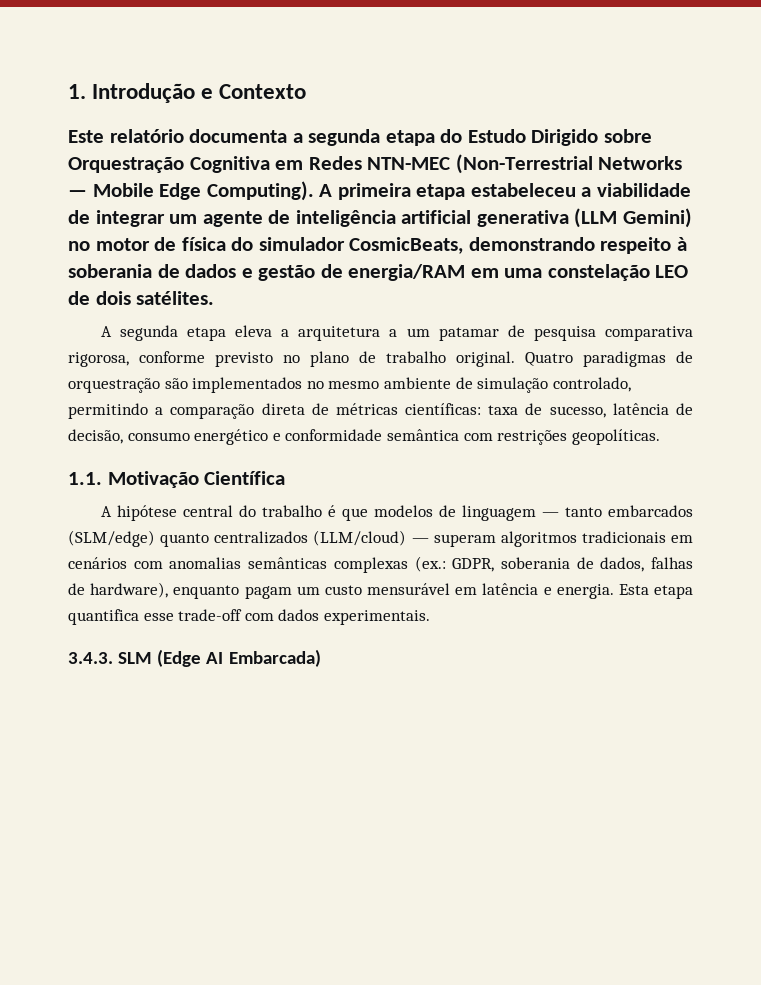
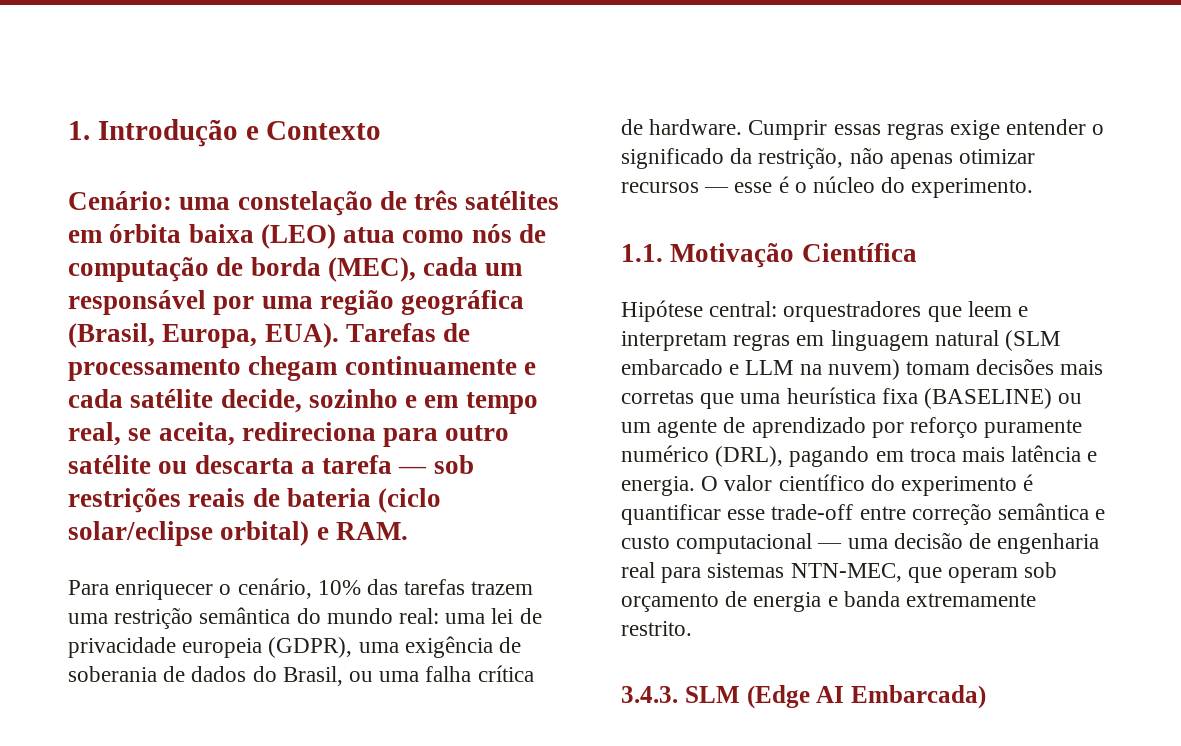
[68,129,652,146] [68,154,683,174] [68,181,691,201] [68,208,692,228] [68,237,687,254] [68,264,689,281] [68,291,215,305] [100,325,693,341] [68,351,693,367] [68,377,631,393] [68,403,693,419] [68,429,660,445] [68,471,286,488] [100,505,693,521] [68,530,693,547] [68,556,693,573] [68,582,693,599] [68,609,430,625] Este relatório documenta a segunda etapa do Estudo Dirigido sobre Orquestração Cognitiva em Redes NTN-MEC (Non-Terrestrial Networks — Mobile Edge Computing). A primeira etapa estabeleceu a viabilidade de integrar um agente de inteligência artificial generativa (LLM Gemini) no motor de física do simulador CosmicBeats, demonstrando respeito à soberania de dados e gestão de energia/RAM em uma constelação LEO de dois satélites. // A segunda etapa eleva a arquitetura a um patamar de pesquisa comparativa rigorosa, conforme previsto no plano de trabalho original. Quatro paradigmas de orquestração são implementados no mesmo ambiente de simulação controlado, permitindo a comparação direta de métricas científicas: taxa de sucesso, latência de decisão, consumo energético e conformidade semântica com restrições geopolíticas. // 1.1. Motivação Científica // A hipótese central do trabalho é que modelos de linguagem — tanto embarcados (SLM/edge) quanto centralizados (LLM/cloud) — superam algoritmos tradicionais em cenários com anomalias semânticas complexas (ex.: GDPR, soberania de dados, falhas de hardware), enquanto pagam um custo mensurável em latência e energia. Esta etapa quantifica esse trade-off com dados experimentais. -> [68,190,560,216] [68,224,547,249] [68,257,524,282] [68,290,525,315] [68,323,471,348] [68,356,536,381] [68,389,538,414] [68,422,510,447] [68,455,474,474] [68,488,442,513] [68,521,408,546] [68,578,534,600] [68,607,542,629] [68,636,522,658] [68,665,534,686] [621,119,1105,140] [621,147,1036,169] [621,176,1034,198] [621,243,917,268] [621,300,1029,322] [621,330,1061,351] [621,358,1104,380] [621,387,1083,409] [621,417,1083,438] [621,445,1098,467] [621,474,1034,496] [621,503,1106,525] [621,532,1100,554] [621,562,1058,583] [621,591,1037,612] [621,621,692,636] Cenário: uma constelação de três satélites em órbita baixa (LEO) atua como nós de computação de borda (MEC), cada um responsável por uma região geográfica (Brasil, Europa, EUA). Tarefas de processamento chegam continuamente e cada satélite decide, sozinho e em tempo real, se aceita, redireciona para outro satélite ou descarta a tarefa — sob restrições reais de bateria (ciclo solar/eclipse orbital) e RAM. // Para enriquecer o cenário, 10% das tarefas trazem uma restrição semântica do mundo real: uma lei de privacidade europeia (GDPR), uma exigência de soberania de dados do Brasil, ou uma falha crítica de hardware. Cumprir essas regras exige entender o significado da restrição, não apenas otimizar recursos — esse é o núcleo do experimento. // 1.1. Motivação Científica // Hipótese central: orquestradores que leem e interpretam regras em linguagem natural (SLM embarcado e LLM na nuvem) tomam decisões mais corretas que uma heurística fixa (BASELINE) ou um agente de aprendizado por reforço puramente numérico (DRL), pagando em troca mais latência e energia. O valor científico do experimento é quantificar esse trade-off entre correção semântica e custo computacional — uma decisão de engenharia real para sistemas NTN-MEC, que operam sob orçamento de energia e banda extremamente restrito.

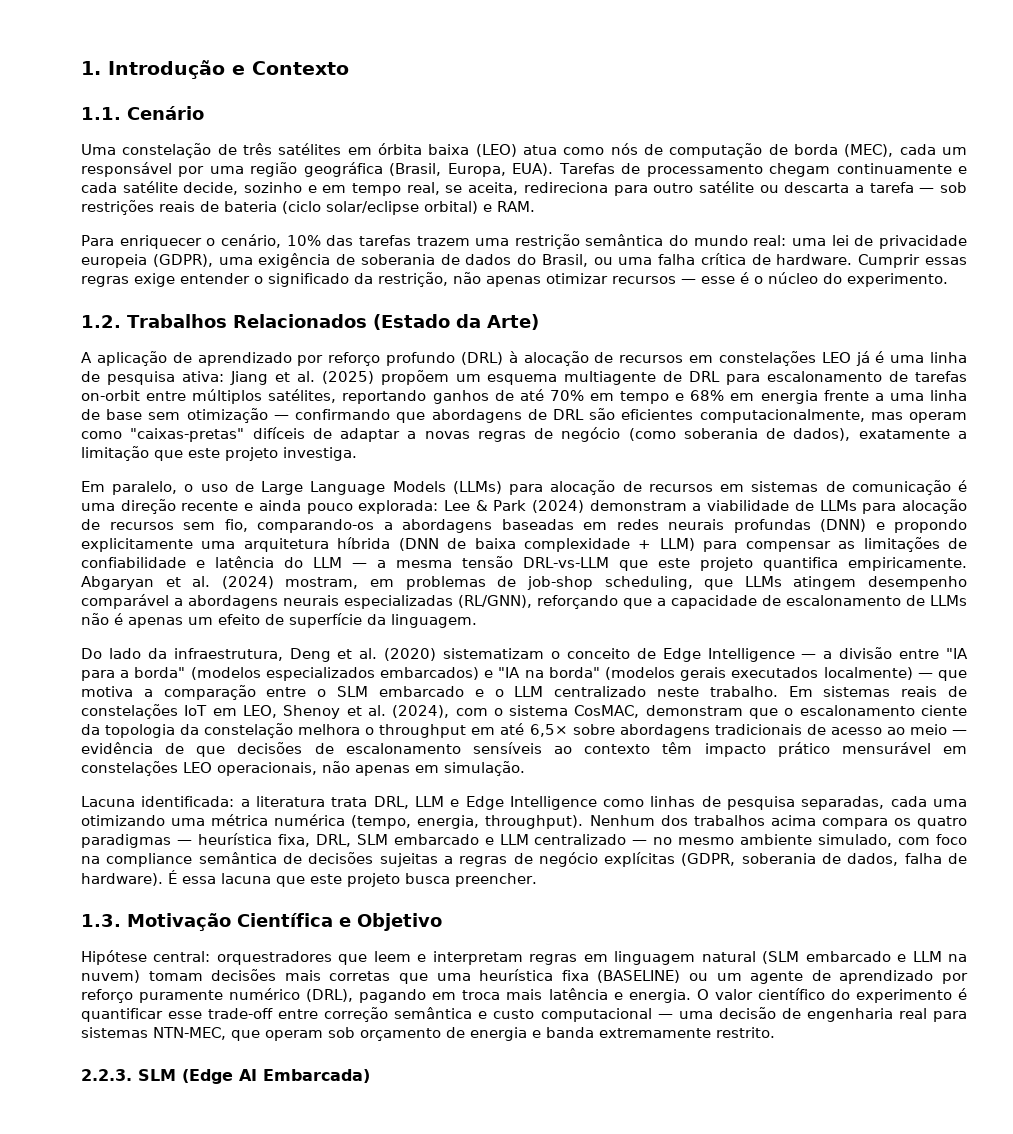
[68,191,231,210] Cenário: uma -> [81,106,204,120] [81,144,116,155] 1.1. Cenário // Uma
[621,244,663,262] 1.1. -> [81,314,539,330] [81,351,968,366] [81,370,967,385] [81,389,967,404] [81,408,967,423] [81,427,967,442] [81,446,357,461] [81,480,968,495] [81,499,968,514] [81,519,967,533] [81,537,968,552] [81,556,967,571] [81,576,968,590] [81,594,967,609] [81,613,477,628] [81,647,969,662] [81,667,968,681] [81,685,967,700] [81,704,967,719] [81,723,967,738] [81,742,968,757] [81,761,525,776] [81,796,967,810] [81,814,968,829] [81,833,967,848] [81,852,967,867] [81,870,537,887] [81,914,121,927] 1.2. Trabalhos Relacionados (Estado da Arte) // A aplicação de aprendizado por reforço profundo (DRL) à alocação de recursos em constelações LEO já é uma linha de pesquisa ativa: Jiang et al. (2025) propõem um esquema multiagente de DRL para escalonamento de tarefas on-orbit entre múltiplos satélites, reportando ganhos de até 70% em tempo e 68% em energia frente a uma linha de base sem otimização — confirmando que abordagens de DRL são eficientes computacionalmente, mas operam como "caixas-pretas" difíceis de adaptar a novas regras de negócio (como soberania de dados), exatamente a limitação que este projeto investiga. // Em paralelo, o uso de Large Language Models (LLMs) para alocação de recursos em sistemas de comunicação é uma direção recente e ainda pouco explorada: Lee & Park (2024) demonstram a viabilidade de LLMs para alocação de recursos sem fio, comparando-os a abordagens baseadas em redes neurais profundas (DNN) e propondo explicitamente uma arquitetura híbrida (DNN de baixa complexidade + LLM) para compensar as limitações de confiabilidade e latência do LLM — a mesma tensão DRL-vs-LLM que este projeto quantifica empiricamente. Abgaryan et al. (2024) mostram, em problemas de job-shop scheduling, que LLMs atingem desempenho comparável a abordagens neurais especializadas (RL/GNN), reforçando que a capacidade de escalonamento de LLMs não é apenas um efeito de superfície da linguagem. // Do lado da infraestrutura, Deng et al. (2020) sistematizam o conceito de Edge Intelligence — a divisão entre "IA para a borda" (modelos especializados embarcados) e "IA na borda" (modelos gerais executados localmente) — que motiva a comparação entre o SLM embarcado e o LLM centralizado neste trabalho. Em sistemas reais de constelações IoT em LEO, Shenoy et al. (2024), com o sistema CosMAC, demonstram que o escalonamento ciente da topologia da constelação melhora o throughput em até 6,5× sobre abordagens tradicionais de acesso ao meio — evidência de que decisões de escalonamento sensíveis ao contexto têm impacto prático mensurável em constelações LEO operacionais, não apenas em simulação. // Lacuna identificada: a literatura trata DRL, LLM e Edge Intelligence como linhas de pesquisa separadas, cada uma otimizando uma métrica numérica (tempo, energia, throughput). Nenhum dos trabalhos acima compara os quatro paradigmas — heurística fixa, DRL, SLM embarcado e LLM centralizado — no mesmo ambiente simulado, com foco na compliance semântica de decisões sujeitas a regras de negócio explícitas (GDPR, soberania de dados, falha de hardware). É essa lacuna que este projeto busca preencher. // 1.3.
(917, 252) none -> [339,913,442,931] e Objetivo
[621,686,678,703] 3.4.3. -> [81,1069,132,1081] 2.2.3.

